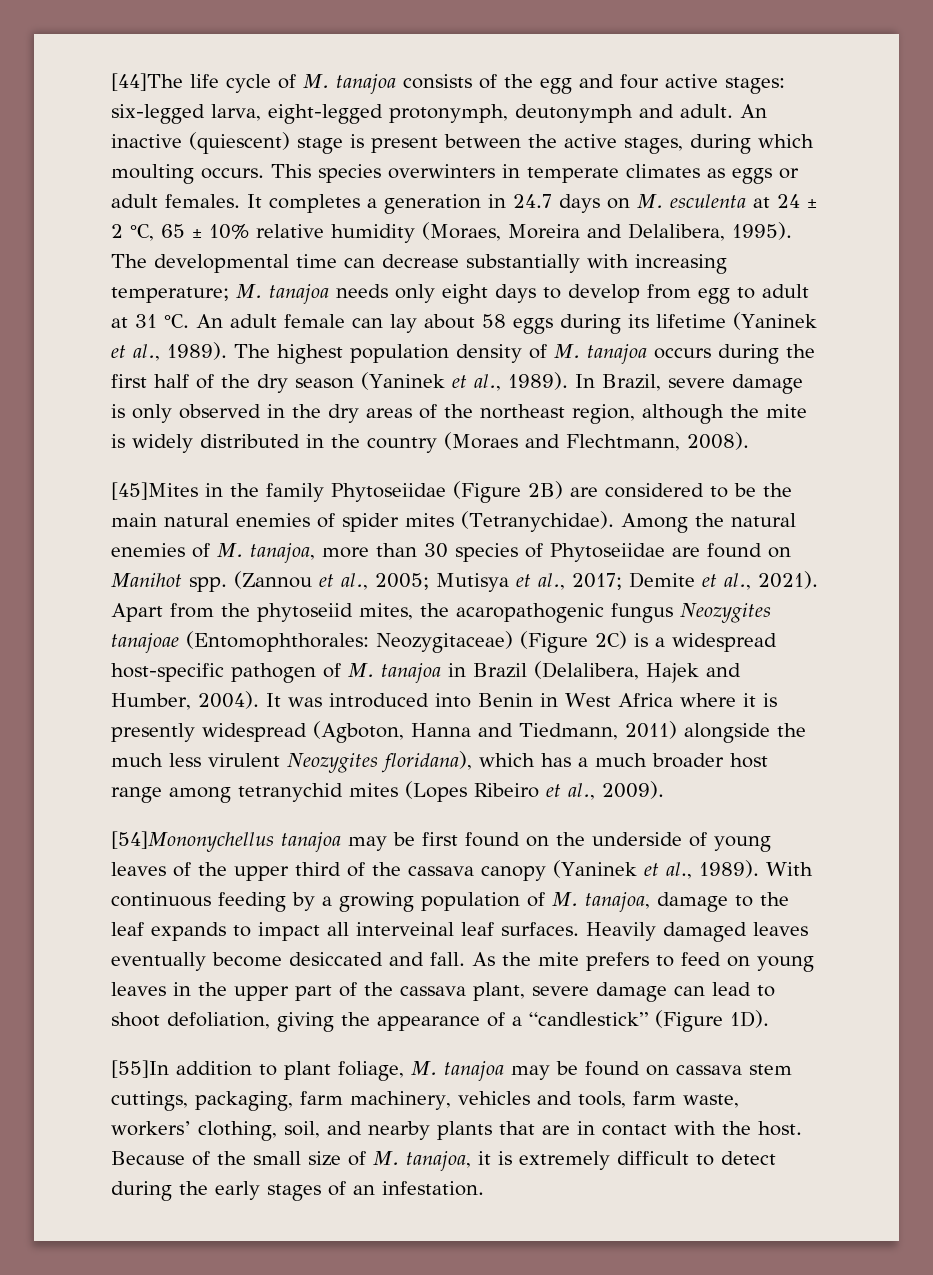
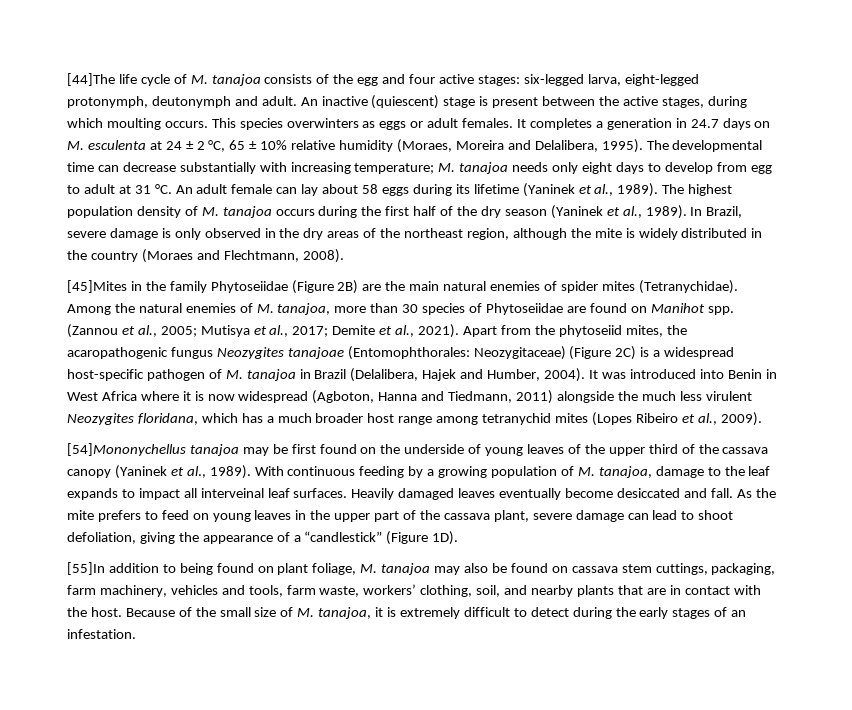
[502,164,700,183] in temperate climates -> (359, 123) none
[605,483,756,498] considered to be -> (382, 287) none
[111,723,195,742] presently -> [207,394,235,401] now
[381,751,472,773] floridana), -> [137,413,198,425] floridana,
(277, 1070) none -> [179,563,274,575] being found on
(550, 1072) none -> [464,563,489,573] also

